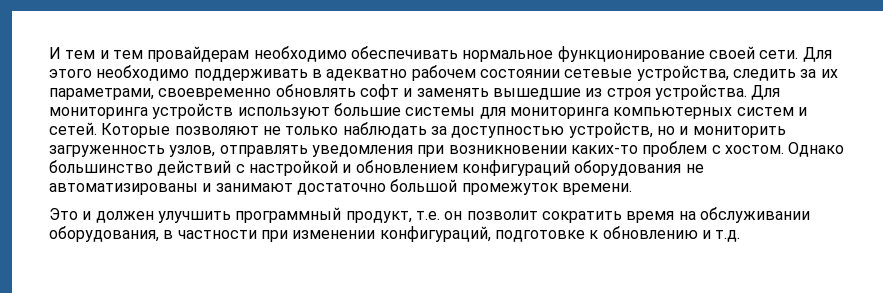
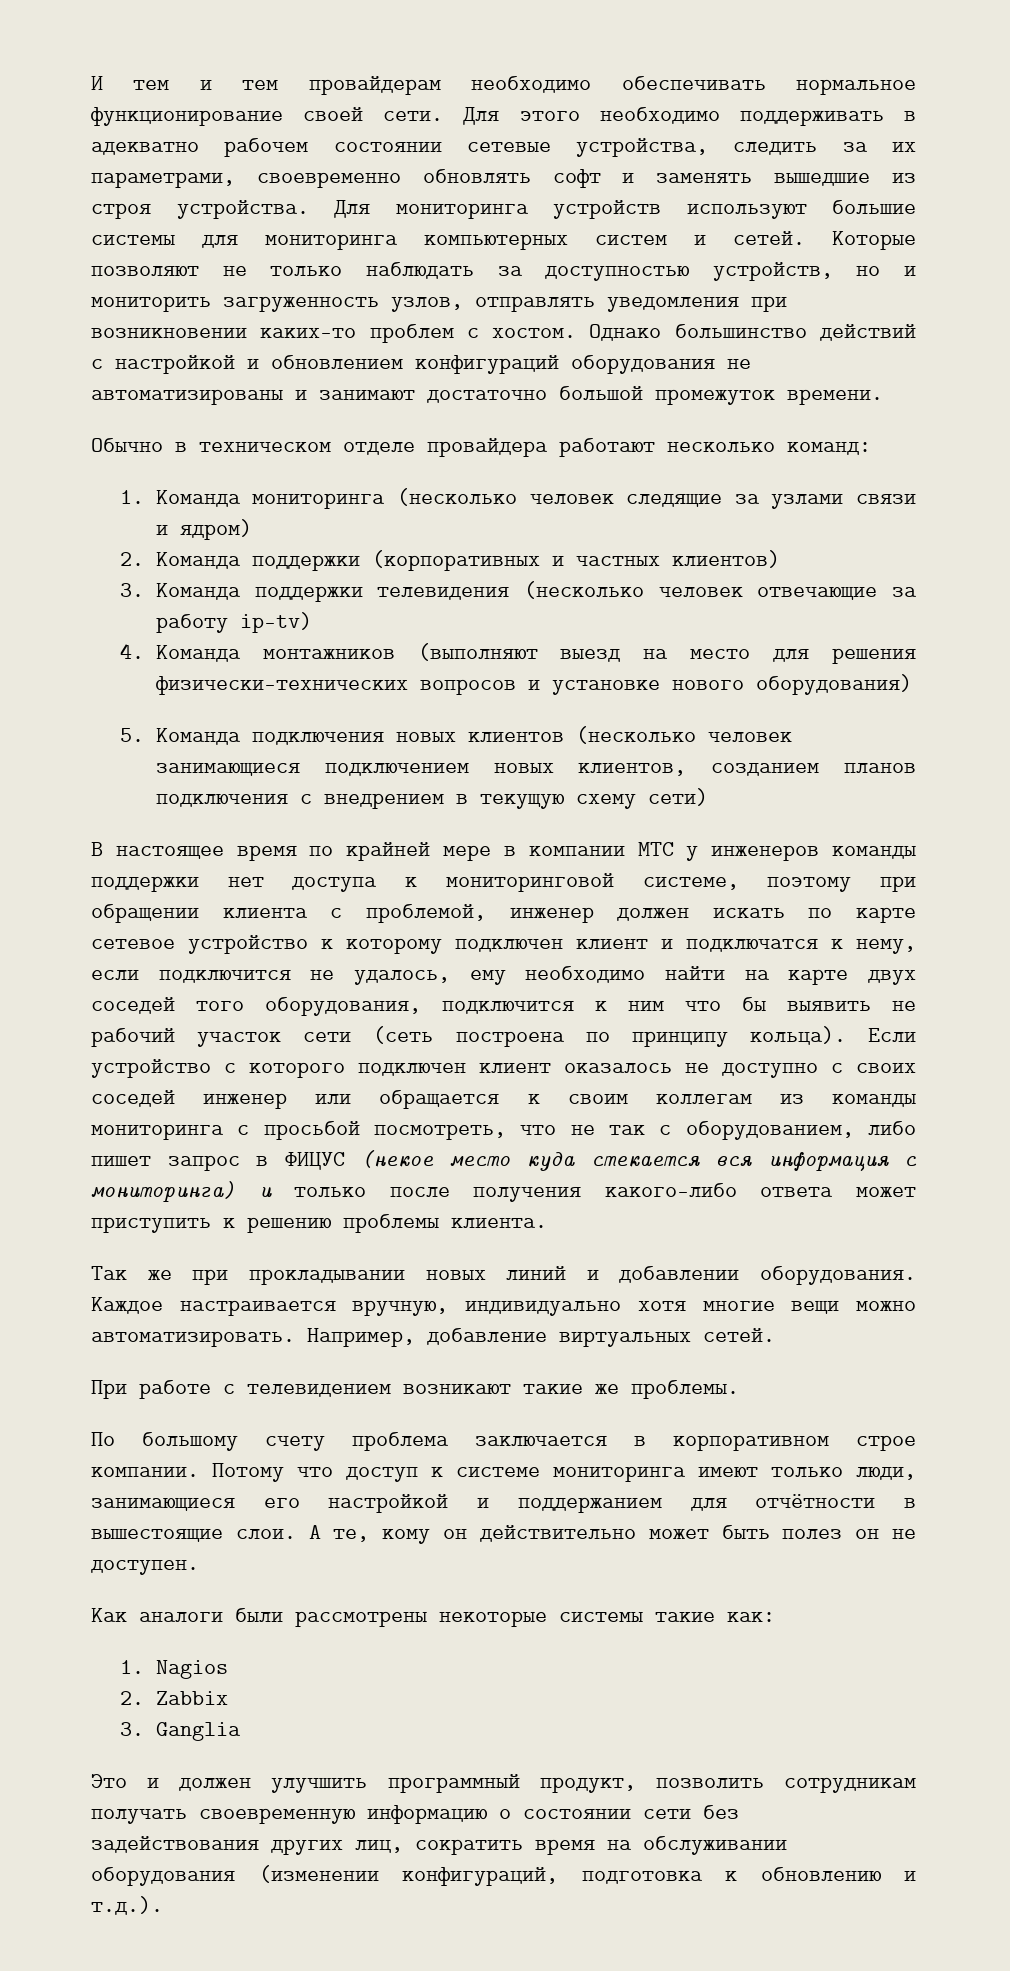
(632, 189) none -> [91,438,871,457] [120,488,916,509] [155,519,252,540] [120,550,780,571] [120,581,917,602] [155,612,312,633] [120,643,916,664] [155,674,912,695] [120,726,792,745] [155,762,916,776] [155,788,708,809] [91,842,917,861] [91,873,916,892] [91,904,916,923] [91,935,916,954] [91,966,916,985] [91,997,916,1016] [91,1026,916,1047] [91,1059,916,1078] [91,1090,916,1109] [91,1121,917,1140] [91,1150,917,1171] [91,1181,916,1202] [91,1214,547,1233] [91,1266,916,1285] [91,1297,916,1316] [91,1328,775,1347] [91,1380,739,1399] [91,1432,916,1451] [91,1463,916,1482] [91,1494,916,1513] [91,1525,917,1544] [91,1560,199,1575] [91,1608,775,1627] [120,1660,228,1679] [120,1691,228,1705] [120,1722,241,1741] // Обычно в техническом отделе провайдера работают несколько команд: // 1. Команда мониторинга (несколько человек следящие за узлами связи и ядром) // 2. Команда поддержки (корпоративных и частных клиентов) // 3. Команда поддержки телевидения (несколько человек отвечающие за работу ip-tv) // 4. Команда монтажников (выполняют выезд на место для решения физически-технических вопросов и установке нового оборудования) // 5. Команда подключения новых клиентов (несколько человек занимающиеся подключением новых клиентов, созданием планов подключения с внедрением в текущую схему сети) // В настоящее время по крайней мере в компании МТС у инженеров команды поддержки нет доступа к мониторинговой системе, поэтому при обращении клиента с проблемой, инженер должен искать по карте сетевое устройство к которому подключен клиент и подключатся к нему, если подключится не удалось, ему необходимо найти на карте двух соседей того оборудования, подключится к ним что бы выявить не рабочий участок сети (сеть построена по принципу кольца). Если устройство с которого подключен клиент оказалось не доступно с своих соседей инженер или обращается к своим коллегам из команды мониторинга с просьбой посмотреть, что не так с оборудованием, либо пишет запрос в ФИЦУС (некое место куда стекается вся информация с мониторинга) и только после получения какого-либо ответа может приступить к решению проблемы клиента. // Так же при прокладывании новых линий и добавлении оборудования. Каждое настраивается вручную, индивидуально хотя многие вещи можно автоматизировать. Например, добавление виртуальных сетей. // При работе с телевидением возникают такие же проблемы. // По большому счету проблема заключается в корпоративном строе компании. Потому что доступ к системе мониторинга имеют только люди, занимающиеся его настройкой и поддержанием для отчётности в вышестоящие слои. А те, кому он действительно может быть полез он не доступен. // Как аналоги были рассмотрены некоторые системы такие как: // 1. Nagios // 2. Zabbix // 3. Ganglia
[415,207,810,223] [49,226,585,242] т.е. он позволит сократить время на обслуживании оборудования, в частности при изменении конфигураций, подготовке -> [655,1777,916,1793] [91,1805,739,1824] [91,1836,787,1855] [91,1865,703,1886] позволить сотрудникам получать своевременную информацию о состоянии сети без задействования других лиц, сократить время на обслуживании оборудования (изменении конфигураций, подготовка
[715,230,741,242] т.д. -> [91,1896,163,1915] т.д.).

